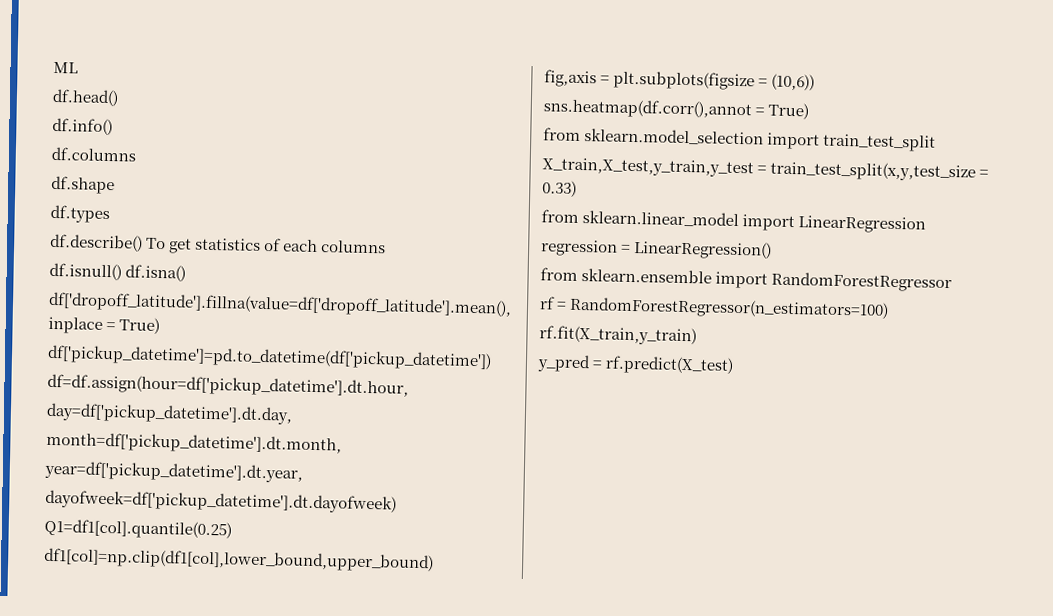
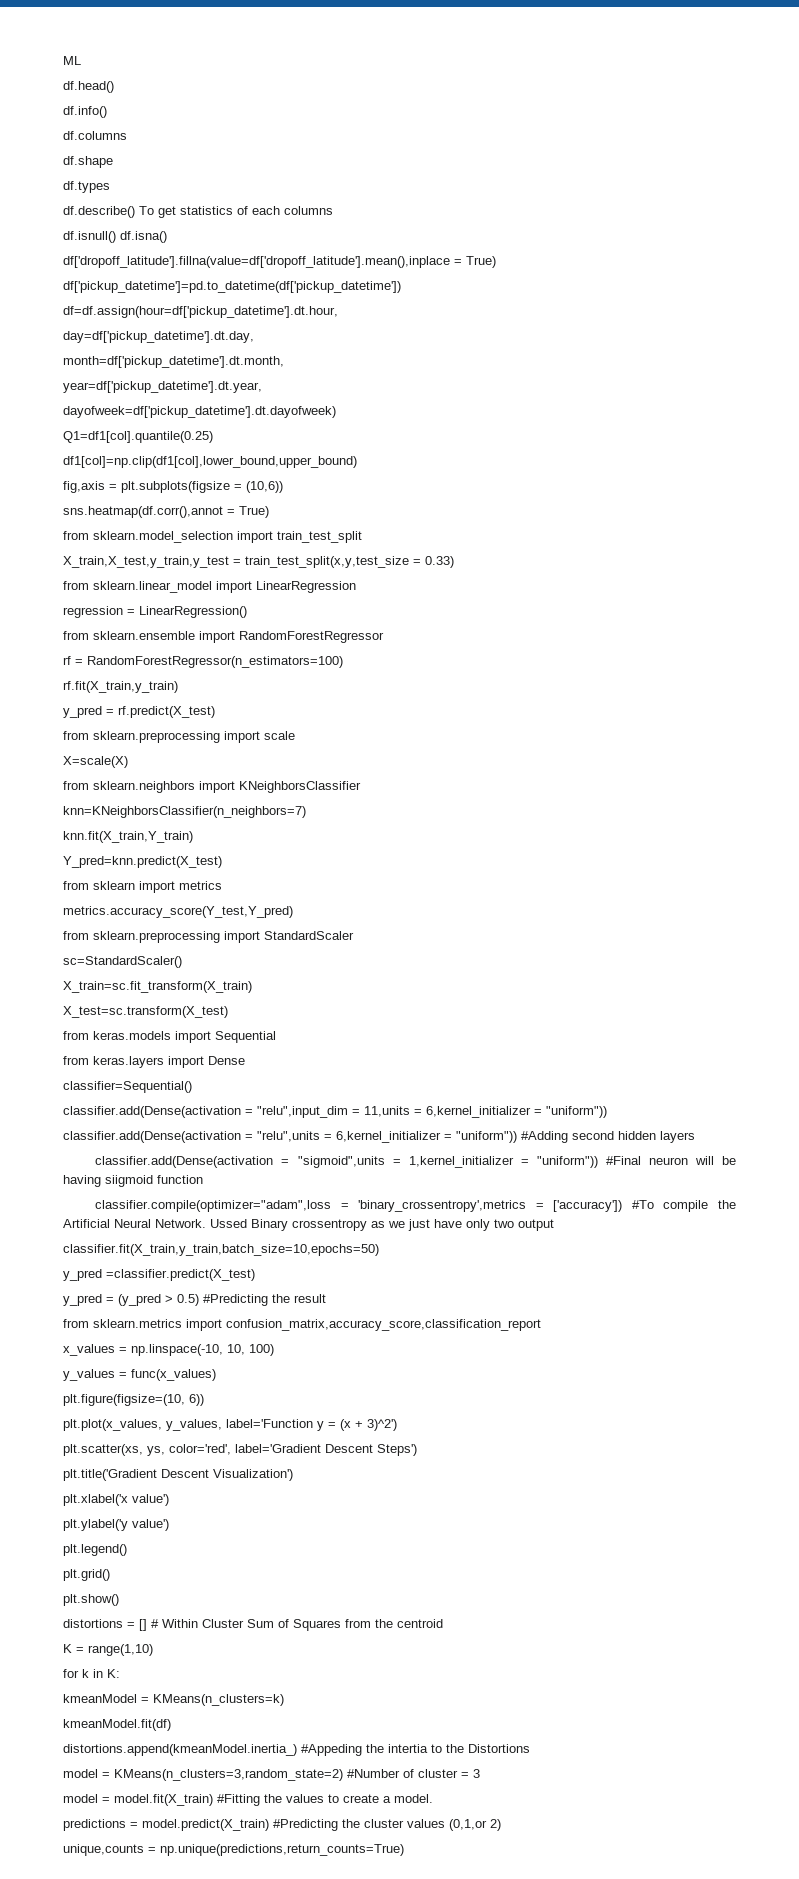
(735, 365) none -> [63,731,295,743] [63,756,128,768] [63,781,361,793] [63,806,306,818] [63,831,193,843] [63,856,222,868] [63,881,222,893] [63,906,293,918] [63,931,354,943] [63,956,182,968] [63,981,252,993] [63,1006,228,1018] [63,1031,276,1043] [63,1056,245,1068] [63,1081,192,1093] [63,1106,607,1118] [63,1131,695,1143] [95,1156,737,1168] [63,1175,203,1187] [95,1200,736,1212] [63,1219,554,1231] [63,1244,379,1256] [63,1269,255,1281] [63,1294,326,1306] [63,1319,541,1331] [63,1344,274,1356] [63,1369,216,1381] [63,1394,204,1406] [63,1419,397,1431] [63,1444,417,1456] [63,1469,293,1481] [63,1494,169,1506] [63,1519,169,1531] [63,1544,127,1556] [63,1569,110,1581] [63,1594,119,1606] [63,1619,443,1631] [63,1644,153,1656] [63,1669,120,1678] [63,1694,284,1706] [63,1719,171,1731] [63,1744,530,1756] [63,1769,480,1781] [63,1794,433,1806] [63,1819,501,1831] [63,1844,404,1856] // from sklearn.preprocessing import scale // X=scale(X) // from sklearn.neighbors import KNeighborsClassifier // knn=KNeighborsClassifier(n_neighbors=7) // knn.fit(X_train,Y_train) // Y_pred=knn.predict(X_test) // from sklearn import metrics // metrics.accuracy_score(Y_test,Y_pred) // from sklearn.preprocessing import StandardScaler // sc=StandardScaler() // X_train=sc.fit_transform(X_train) // X_test=sc.transform(X_test) // from keras.models import Sequential // from keras.layers import Dense // classifier=Sequential() // classifier.add(Dense(activation = "relu",input_dim = 11,units = 6,kernel_initializer = "uniform")) // classifier.add(Dense(activation = "relu",units = 6,kernel_initializer = "uniform")) #Adding second hidden layers // classifier.add(Dense(activation = "sigmoid",units = 1,kernel_initializer = "uniform")) #Final neuron will be having siigmoid function // classifier.compile(optimizer="adam",loss = 'binary_crossentropy',metrics = ['accuracy']) #To compile the Artificial Neural Network. Ussed Binary crossentropy as we just have only two output // classifier.fit(X_train,y_train,batch_size=10,epochs=50) // y_pred =classifier.predict(X_test) // y_pred = (y_pred > 0.5) #Predicting the result // from sklearn.metrics import confusion_matrix,accuracy_score,classification_report // x_values = np.linspace(-10, 10, 100) // y_values = func(x_values) // plt.figure(figsize=(10, 6)) // plt.plot(x_values, y_values, label='Function y = (x + 3)^2') // plt.scatter(xs, ys, color='red', label='Gradient Descent Steps') // plt.title('Gradient Descent Visualization') // plt.xlabel('x value') // plt.ylabel('y value') // plt.legend() // plt.grid() // plt.show() // distortions = [] # Within Cluster Sum of Squares from the centroid // K = range(1,10) // for k in K: // kmeanModel = KMeans(n_clusters=k) // kmeanModel.fit(df) // distortions.append(kmeanModel.inertia_) #Appeding the intertia to the Distortions // model = KMeans(n_clusters=3,random_state=2) #Number of cluster = 3 // model = model.fit(X_train) #Fitting the values to create a model. // predictions = model.predict(X_train) #Predicting the cluster values (0,1,or 2) // unique,counts = np.unique(predictions,return_counts=True)

